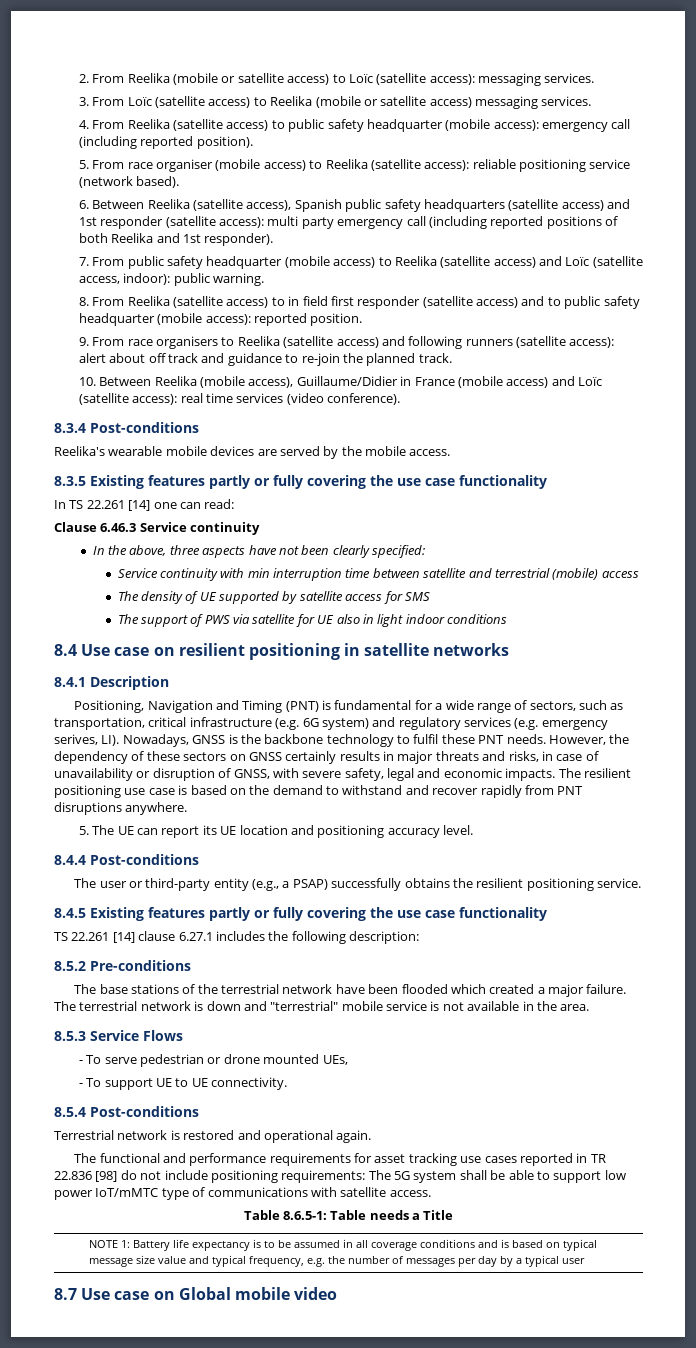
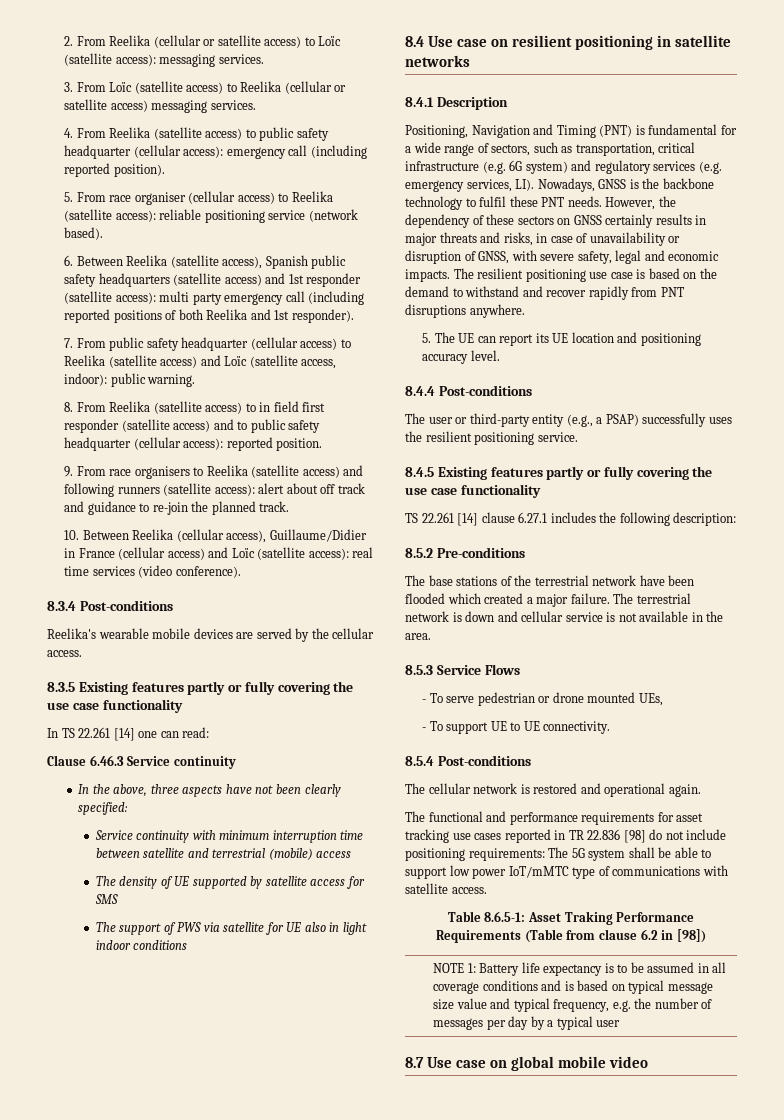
[173,73,219,85] (mobile -> [153,35,201,48] (cellular
[315,96,361,108] (mobile -> [284,81,332,94] (cellular
[445,119,491,131] (mobile -> [133,145,181,158] (cellular
[215,159,261,171] (mobile -> [188,191,236,204] (cellular
[284,256,330,268] (mobile -> [250,337,298,350] (cellular
[157,313,203,325] (mobile -> [133,437,181,450] (cellular
[200,376,246,388] (mobile -> [176,529,224,542] (cellular
[457,376,503,388] (mobile -> [118,547,166,560] (cellular
[365,446,406,456] mobile -> [332,628,375,639] cellular
[247,568,270,578] min -> [219,830,270,840] minimum
[54,734,98,745] serives, -> [466,179,512,192] services,
[404,878,450,888] obtains -> [708,417,732,424] uses
[270,1001,383,1011] "terrestrial" mobile -> [521,611,564,622] cellular
[54,1130,114,1140] Terrestrial -> [405,783,471,794] The cellular
[330,1210,454,1220] Table needs a Title -> [528,911,695,925] [436,929,706,943] Asset Traking Performance Requirements (Table from clause 6.2 in [98])
[178,1287,231,1300] Global -> [511,1056,555,1071] global

